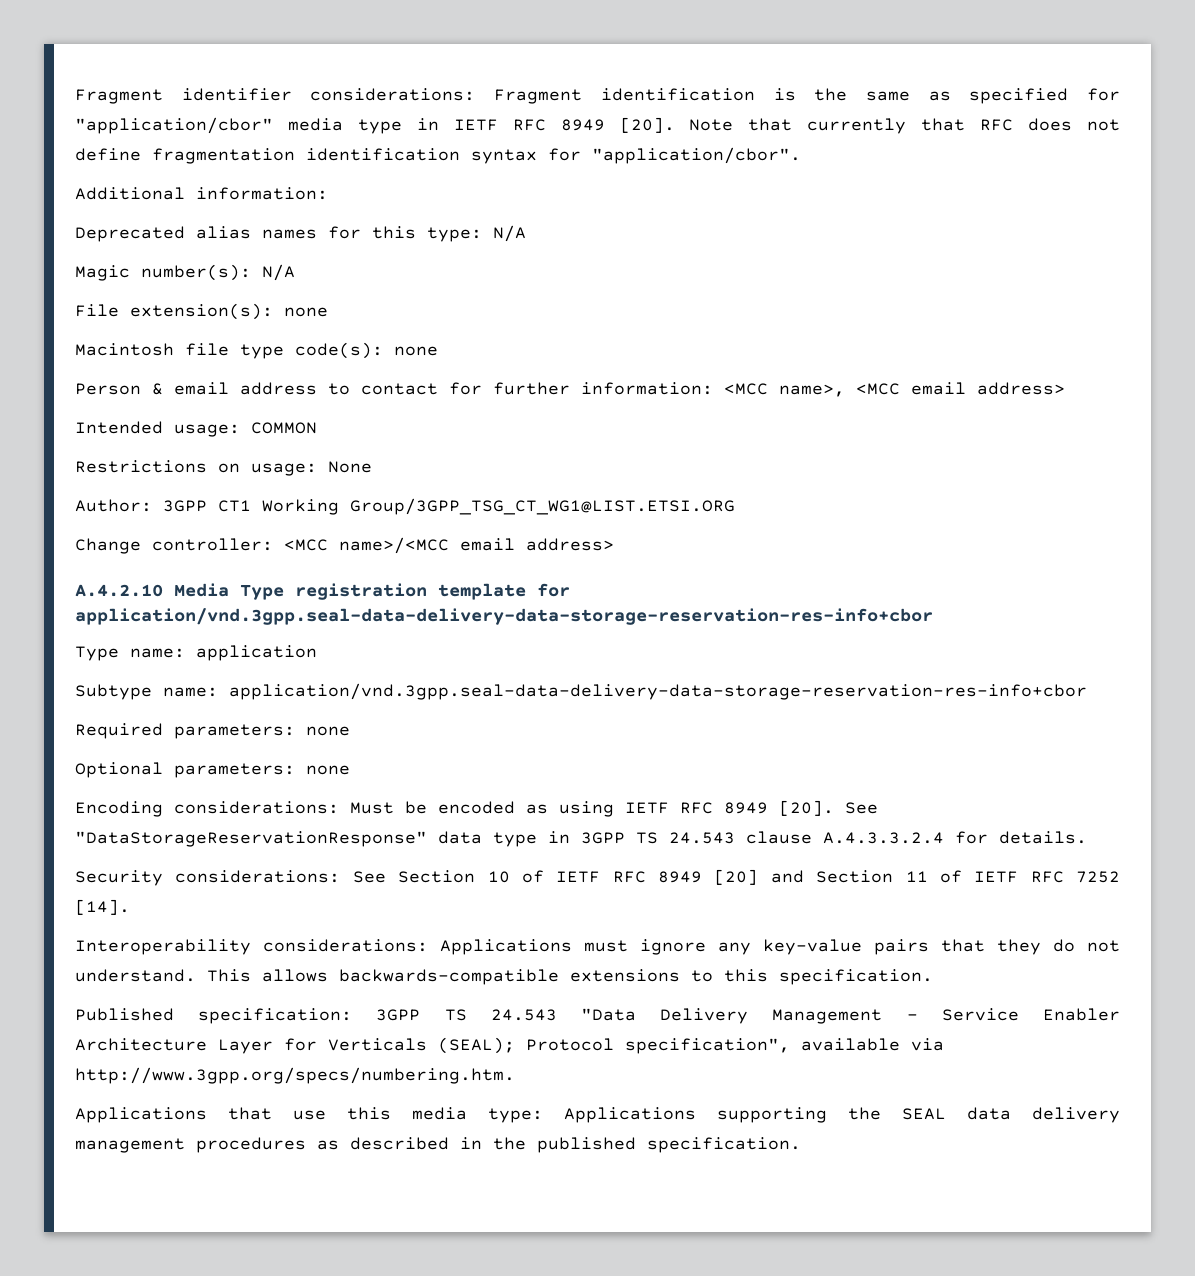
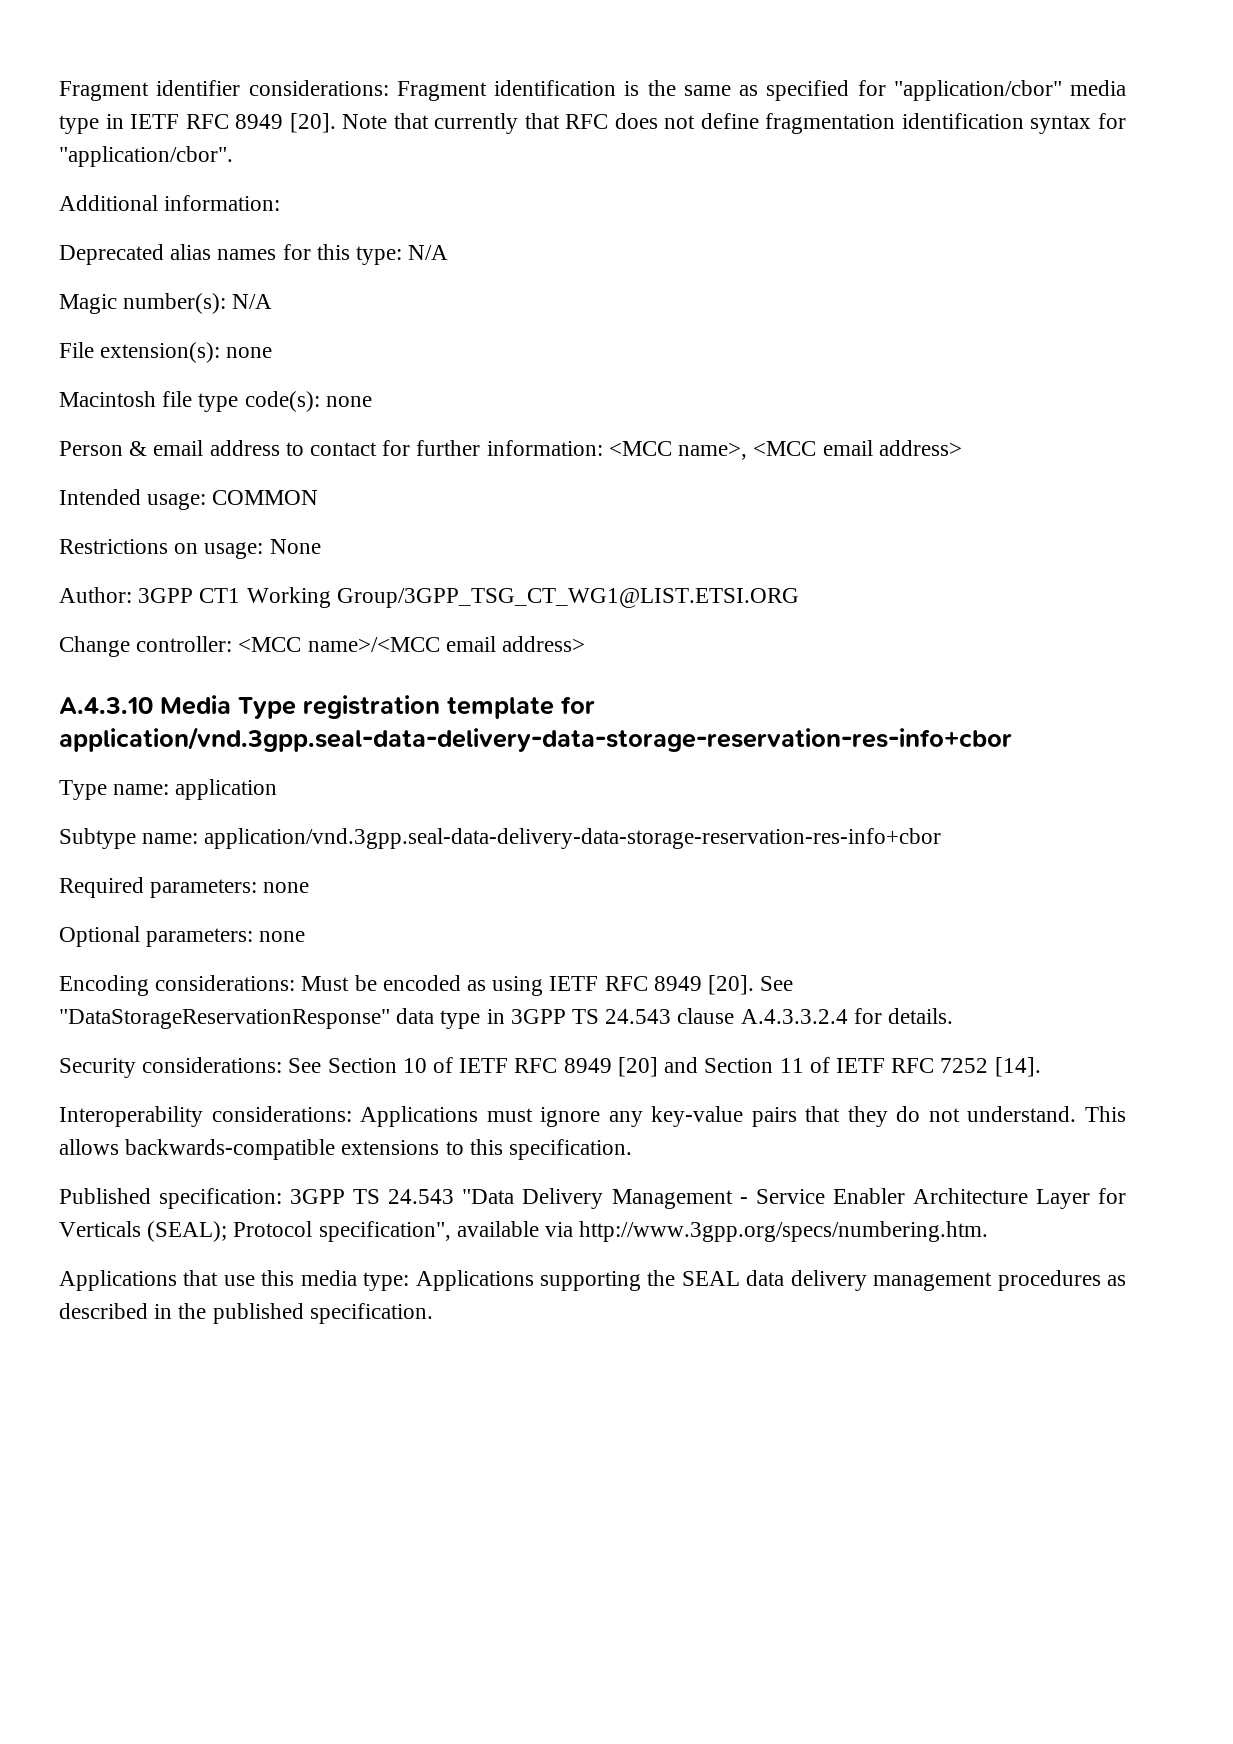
[75,584,163,597] A.4.2.10 -> [59,697,153,714] A.4.3.10

